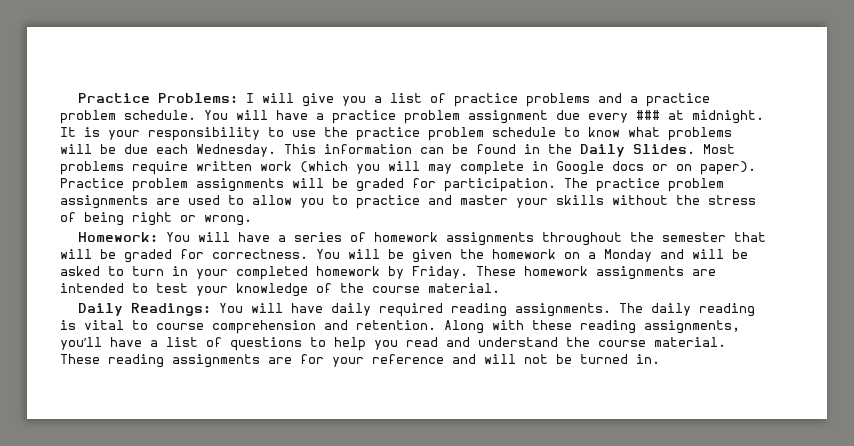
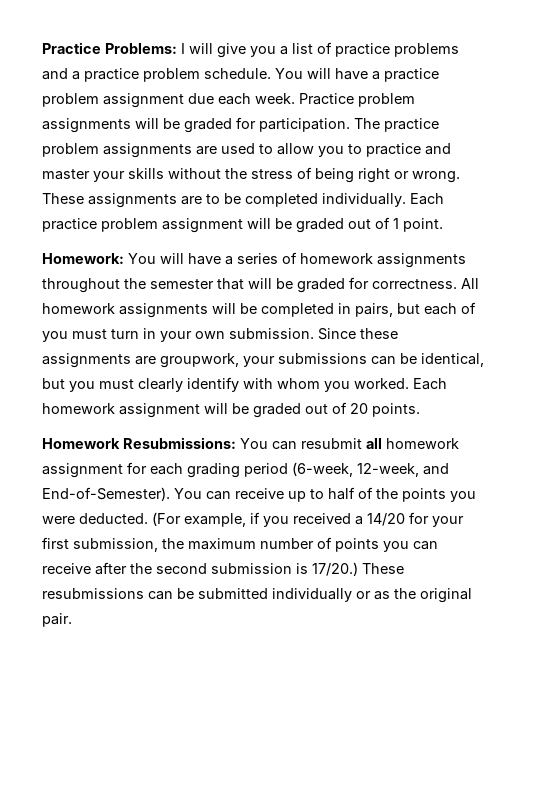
[588,110,764,124] [60,127,732,141] [60,144,735,157] [60,161,756,175] every ### at midnight. It is your responsibility to use the practice problem schedule to know what problems will be due each Wednesday. This information can be found in the Daily Slides. Most problems require written work (which you will may complete in Google docs or on paper). -> [218,93,295,105] each week.
(252, 220) none -> [42,193,444,208] [42,217,443,233] These assignments are to be completed individually. Each practice problem assignment will be graded out of 1 point.
[316,249,748,263] [60,266,716,280] [60,283,500,297] [78,303,756,317] [60,320,740,334] [60,337,726,351] [60,354,660,368] You will be given the homework on a Monday and will be asked to turn in your completed homework by Friday. These homework assignments are intended to test your knowledge of the course material. // Daily Readings: You will have daily required reading assignments. The daily reading is vital to course comprehension and retention. Along with these reading assignments, you’ll have a list of questions to help you read and understand the course material. These reading assignments are for your reference and will not be turned in. -> [461,278,479,289] [42,302,476,318] [42,328,398,342] [42,353,484,368] [42,377,447,392] [42,402,420,418] [42,437,459,450] [42,462,449,478] [42,487,476,502] [42,512,464,527] [42,537,438,552] [42,562,404,576] [42,588,472,603] [42,613,72,627] All homework assignments will be completed in pairs, but each of you must turn in your own submission. Since these assignments are groupwork, your submissions can be identical, but you must clearly identify with whom you worked. Each homework assignment will be graded out of 20 points. // Homework Resubmissions: You can resubmit all homework assignment for each grading period (6-week, 12-week, and End-of-Semester). You can receive up to half of the points you were deducted. (For example, if you received a 14/20 for your first submission, the maximum number of points you can receive after the second submission is 17/20.) These resubmissions can be submitted individually or as the original pair.

